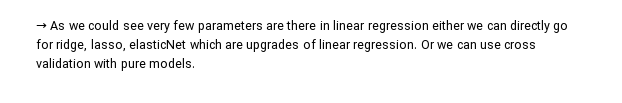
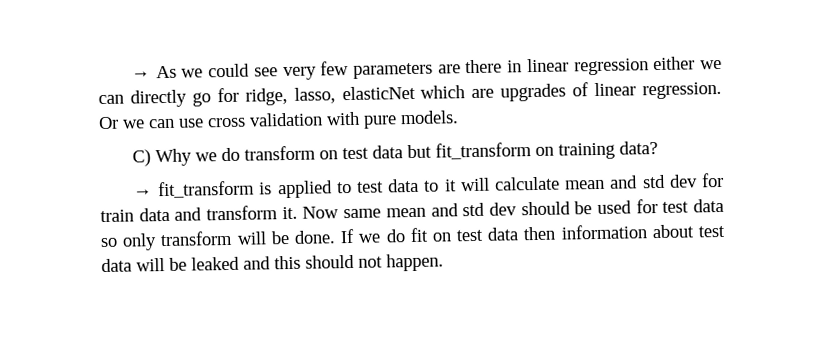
(196, 63) none -> [132,140,659,167] [133,172,724,199] [100,198,724,223] [100,224,725,251] [101,253,444,273] // C) Why we do transform on test data but fit_transform on training data? // → fit_transform is applied to test data to it will calculate mean and std dev for train data and transform it. Now same mean and std dev should be used for test data so only transform will be done. If we do fit on test data then information about test data will be leaked and this should not happen.

